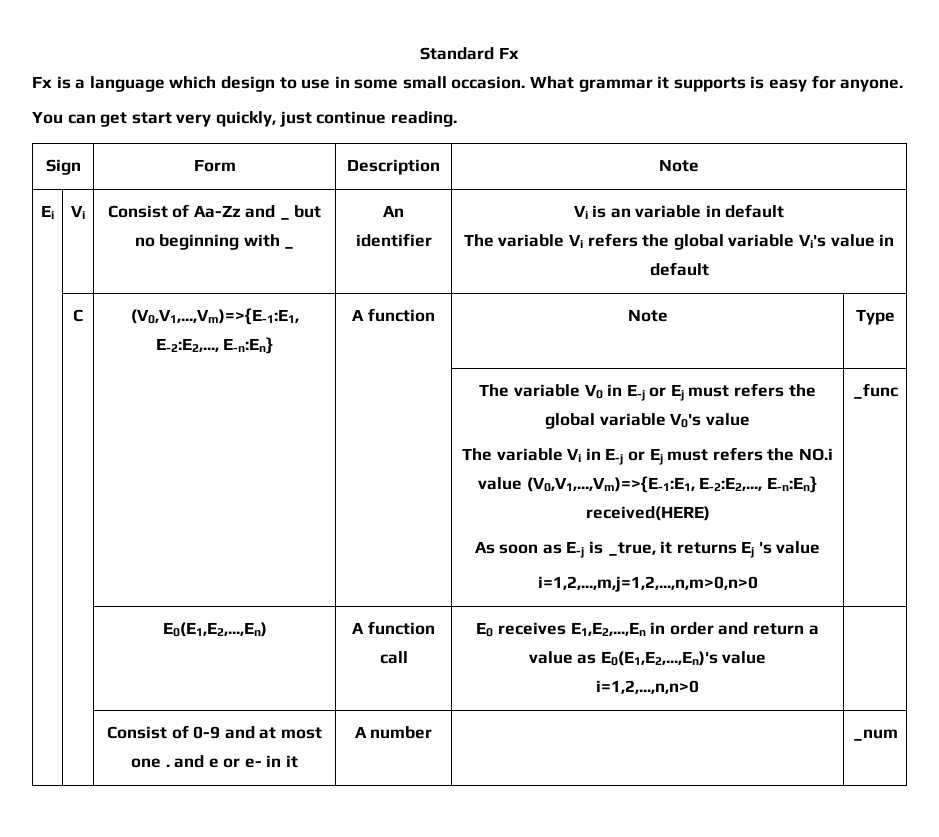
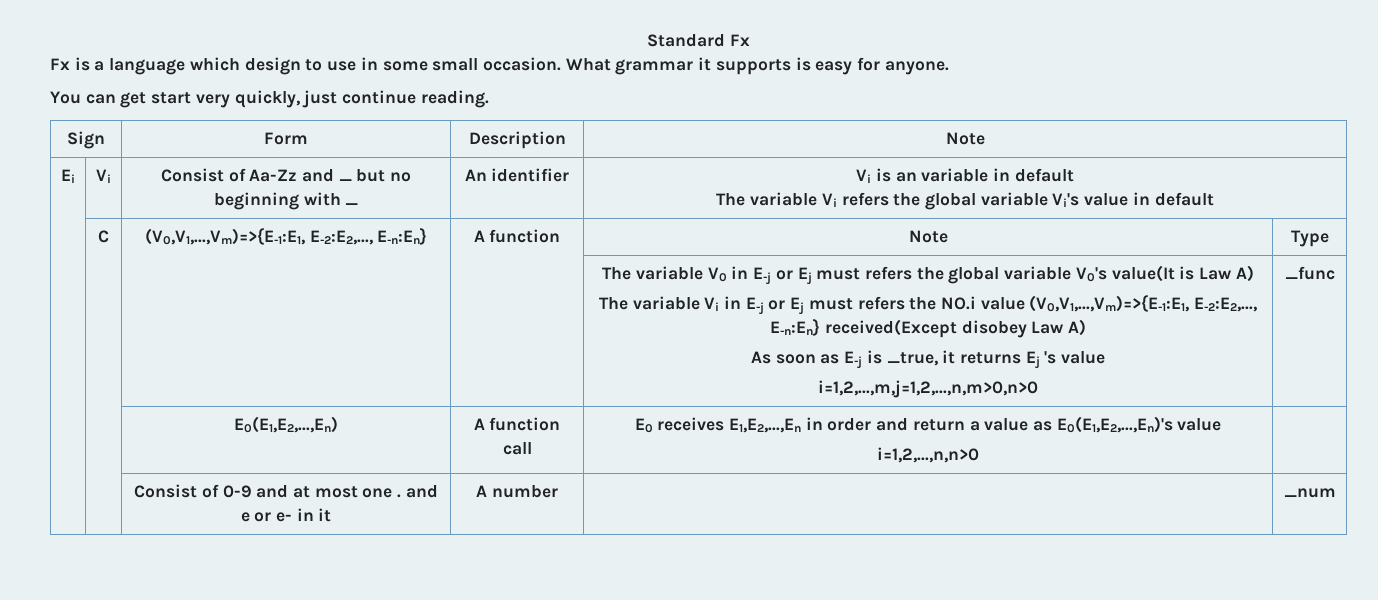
[705,413,750,426] value -> [1111,265,1254,282] value(It is Law A)
[585,506,710,521] received(HERE) -> [824,319,1086,338] received(Except disobey Law A)

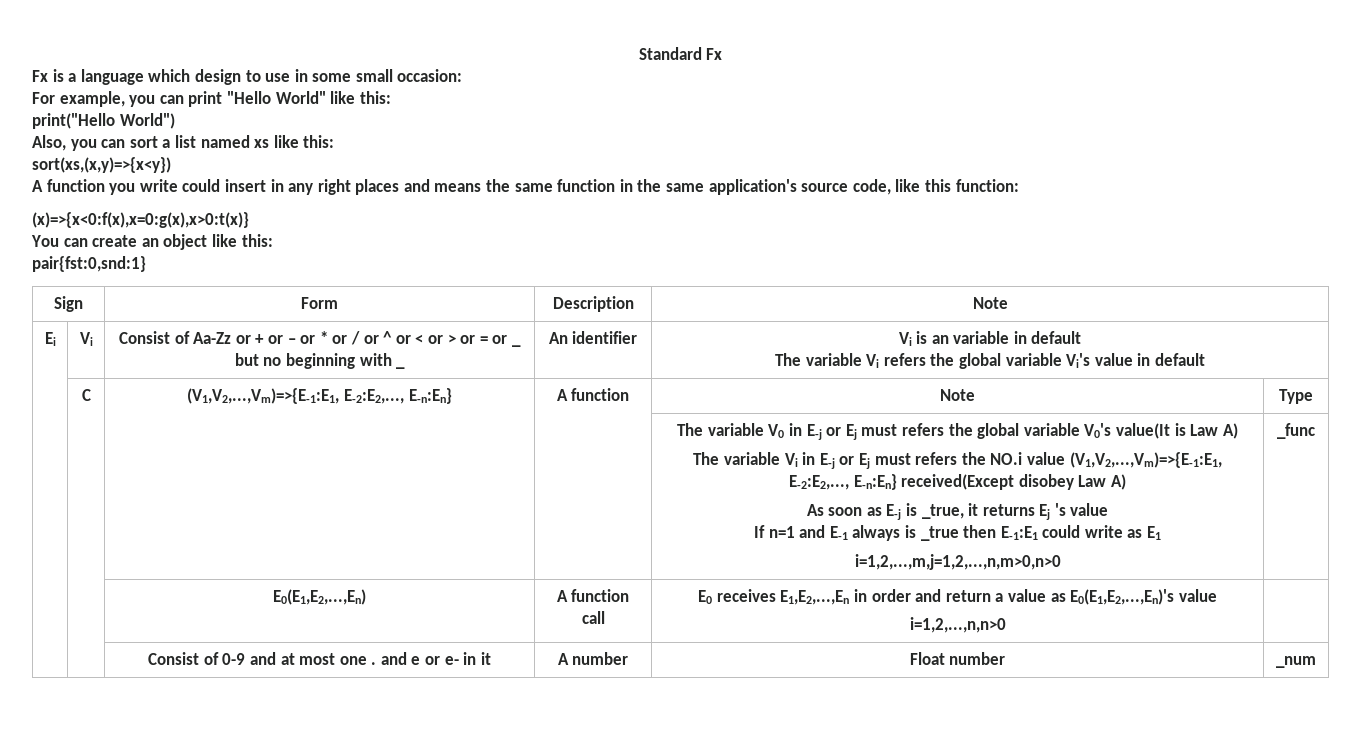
[482,57,949,75] [50,90,489,108] occasion. What grammar it supports is easy for anyone. // You can get start very quickly, just continue reading. -> [397,69,463,82] [32,91,391,107] [32,113,175,129] [32,135,335,151] [32,157,171,173] [32,179,1019,195] [32,212,249,228] [31,234,273,250] [32,256,146,272] occasion: // For example, you can print "Hello World" like this: // print("Hello World") // Also, you can sort a list named xs like this: // sort(xs,(x,y)=>{x<y}) // A function you write could insert in any right places and means the same function in the same application's source code, like this function: // (x)=>{x<0:f(x),x=0:g(x),x>0:t(x)} // You can create an object like this: // pair{fst:0,snd:1}
[302,169,334,182] and -> [235,331,508,345] or + or – or * or / or ^ or < or > or = or
[144,228,305,245] (V0,V1,...,Vm)=>{E-1:E1, -> [187,388,340,404] (V1,V2,...,Vm)=>{E-1:E1,
[1029,295,1190,312] (V0,V1,...,Vm)=>{E-1:E1, -> [1069,452,1222,468] (V1,V2,...,Vm)=>{E-1:E1,
(1106, 357) none -> [753,525,1162,541] // If n=1 and E-1 always is _true then E-1:E1 could write as E1
(558, 491) none -> [909,652,1006,665] Float number

